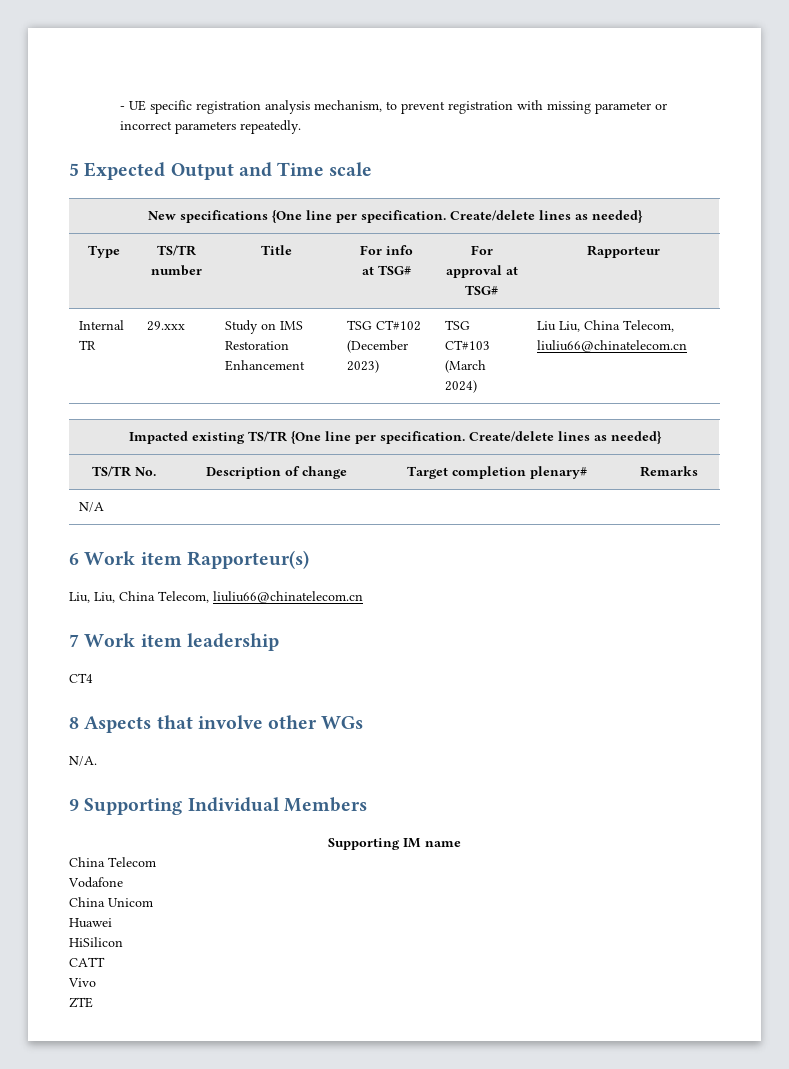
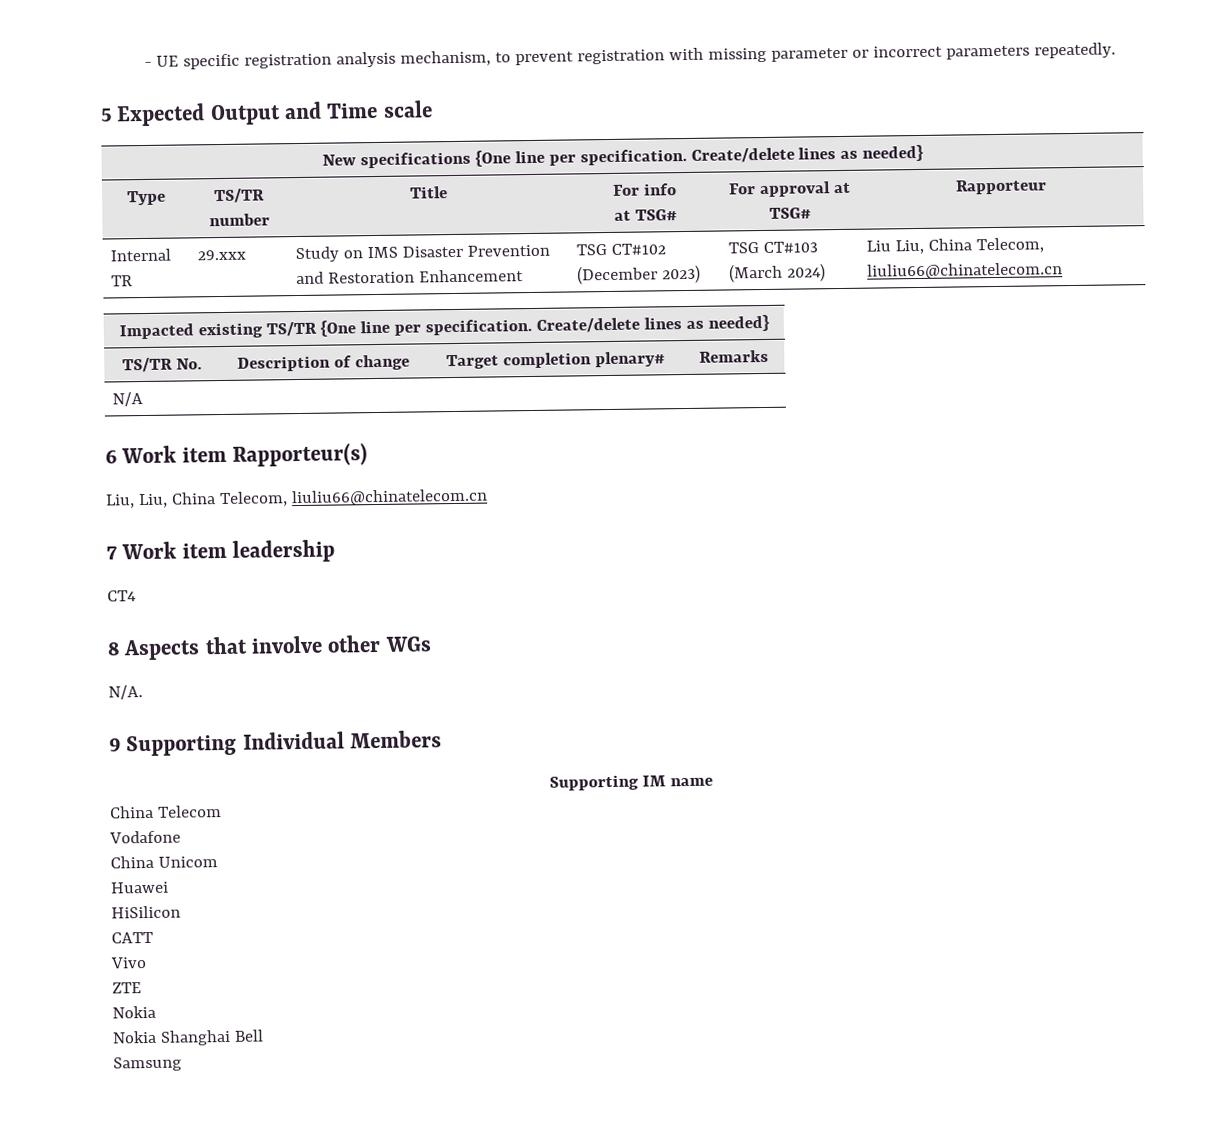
(304, 325) none -> [401,244,550,258] [295,271,324,285] Disaster Prevention and
(93, 1002) none -> [112,1005,156,1019] [112,1029,264,1046] [113,1056,182,1072] // Nokia // Nokia Shanghai Bell // Samsung

